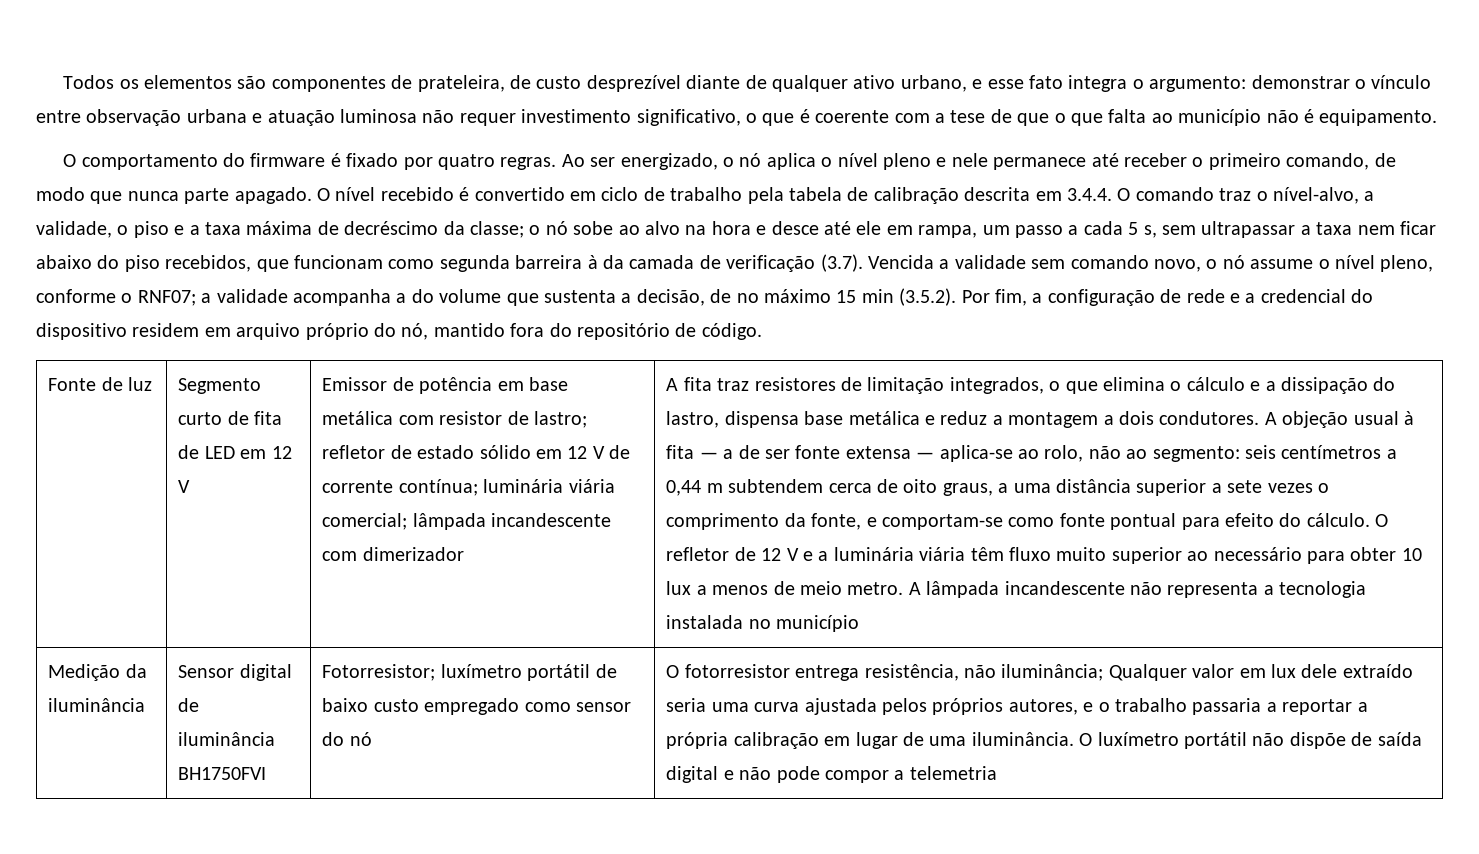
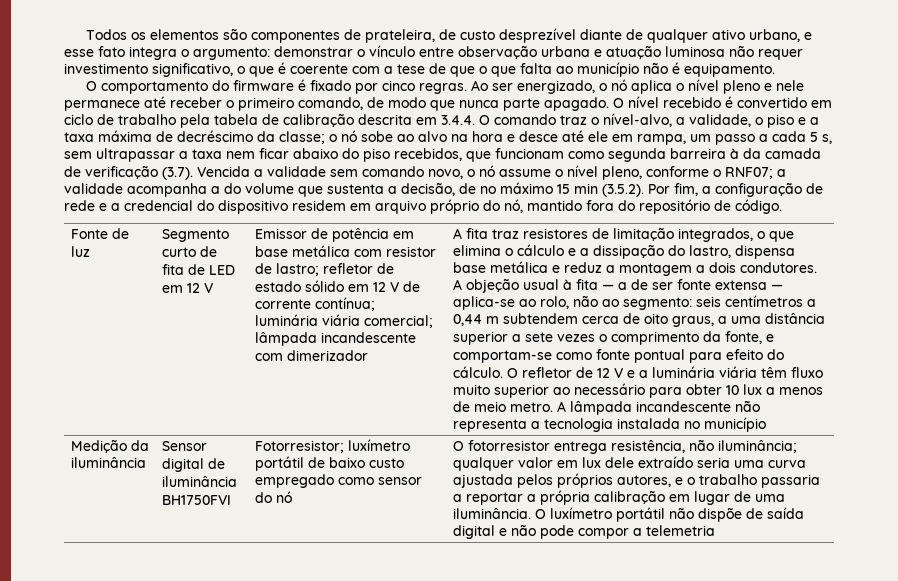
[437,154,495,170] quatro -> [382,80,416,91] cinco
[1108,664,1187,681] Qualquer -> [452,457,514,471] qualquer

